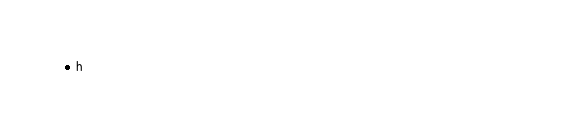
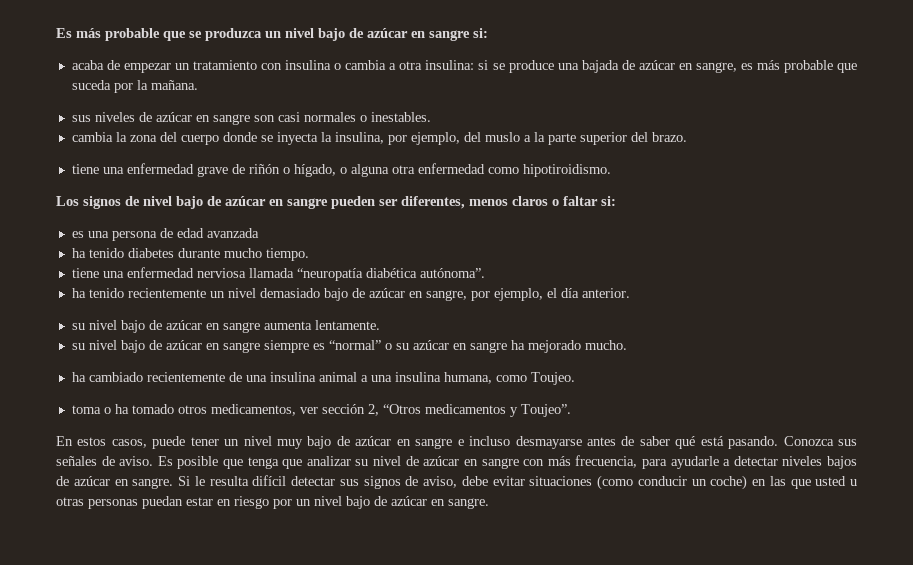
[76,61,84,71] h -> [56,28,488,41] [71,60,858,73] [71,80,198,93] [71,112,431,125] [71,132,687,145] [71,163,611,177] [56,196,616,209] [71,228,259,241] [71,248,309,261] [71,267,485,281] [71,288,630,301] [71,320,380,333] [71,340,627,353] [71,372,575,385] [71,404,571,417] [56,436,857,449] [56,455,857,469] [56,475,857,490] [56,496,489,509] Es más probable que se produzca un nivel bajo de azúcar en sangre si: // acaba de empezar un tratamiento con insulina o cambia a otra insulina: si se produce una bajada de azúcar en sangre, es más probable que suceda por la mañana. // sus niveles de azúcar en sangre son casi normales o inestables. // cambia la zona del cuerpo donde se inyecta la insulina, por ejemplo, del muslo a la parte superior del brazo. // tiene una enfermedad grave de riñón o hígado, o alguna otra enfermedad como hipotiroidismo. // Los signos de nivel bajo de azúcar en sangre pueden ser diferentes, menos claros o faltar si: // es una persona de edad avanzada // ha tenido diabetes durante mucho tiempo. // tiene una enfermedad nerviosa llamada “neuropatía diabética autónoma”. // ha tenido recientemente un nivel demasiado bajo de azúcar en sangre, por ejemplo, el día anterior. // su nivel bajo de azúcar en sangre aumenta lentamente. // su nivel bajo de azúcar en sangre siempre es “normal” o su azúcar en sangre ha mejorado mucho. // ha cambiado recientemente de una insulina animal a una insulina humana, como Toujeo. // toma o ha tomado otros medicamentos, ver sección 2, “Otros medicamentos y Toujeo”. // En estos casos, puede tener un nivel muy bajo de azúcar en sangre e incluso desmayarse antes de saber qué está pasando. Conozca sus señales de aviso. Es posible que tenga que analizar su nivel de azúcar en sangre con más frecuencia, para ayudarle a detectar niveles bajos de azúcar en sangre. Si le resulta difícil detectar sus signos de aviso, debe evitar situaciones (como conducir un coche) en las que usted u otras personas puedan estar en riesgo por un nivel bajo de azúcar en sangre.

